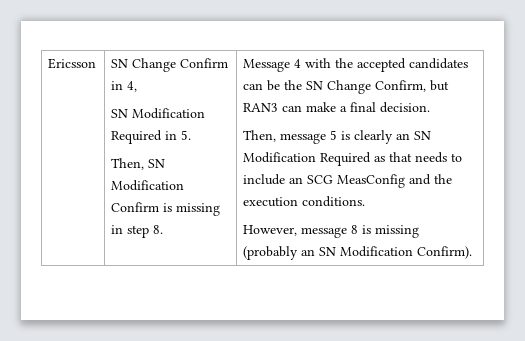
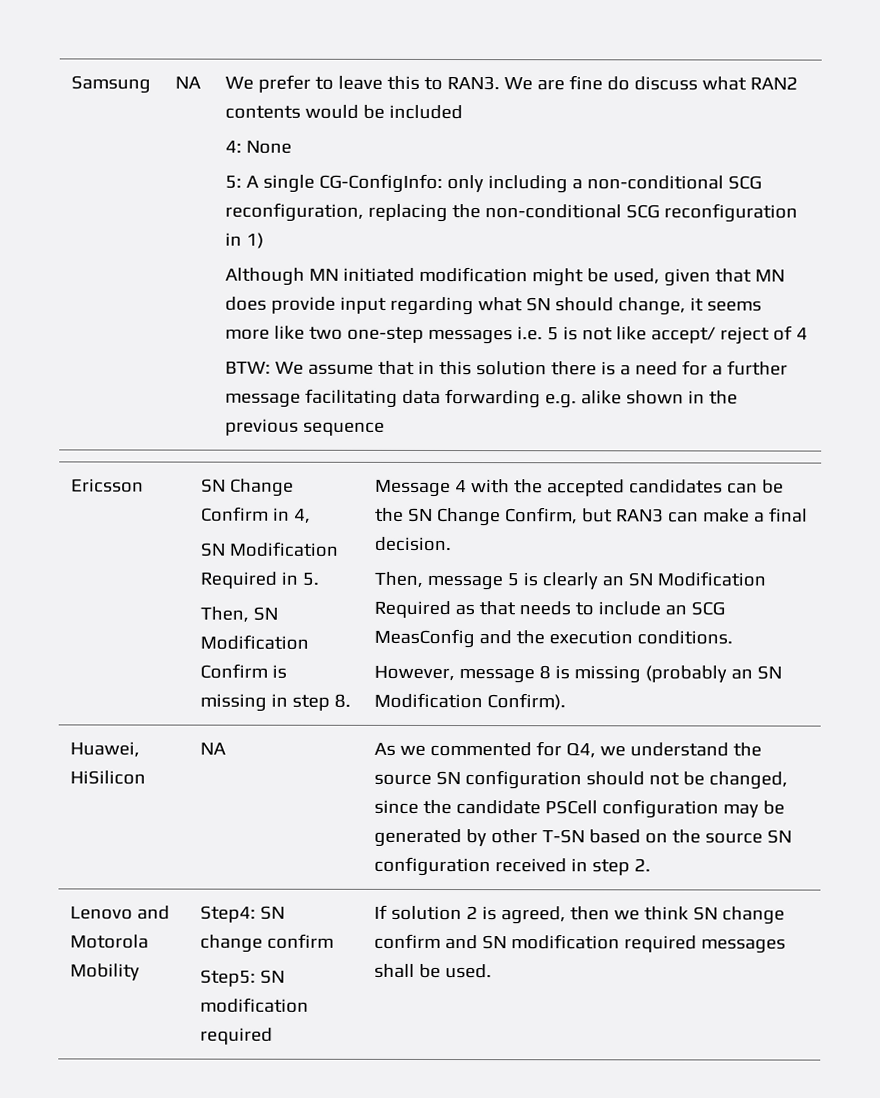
(48, 63) none -> [71,75,152,94] [175,76,202,89] [225,74,799,93] [225,104,464,120] [225,140,293,154] [225,173,763,194] [225,202,799,223] [225,232,265,249] [225,266,786,287] [225,296,763,316] [225,325,809,345] [225,360,789,376] [225,388,739,409] [225,418,386,436] Samsung | NA | We prefer to leave this to RAN3. We are fine do discuss what RAN2 contents would be included // 4: None // 5: A single CG-ConfigInfo: only including a non-conditional SCG reconfiguration, replacing the non-conditional SCG reconfiguration in 1) // Although MN initiated modification might be used, given that MN does provide input regarding what SN should change, it seems more like two one-step messages i.e. 5 is not like accept/ reject of 4 // BTW: We assume that in this solution there is a need for a further message facilitating data forwarding e.g. alike shown in the previous sequence //
(473, 252) none -> [70,741,141,758] [70,770,147,785] [200,742,227,755] [374,741,763,759] [374,770,789,790] [374,799,786,819] [374,828,793,848] [374,856,652,877] [70,905,171,920] [70,934,150,949] [70,963,141,981] [200,905,286,923] [200,933,335,953] [200,969,286,987] [200,997,310,1013] [200,1027,274,1045] [374,904,786,925] [374,933,787,954] [374,963,493,979] // Huawei, HiSilicon | NA | As we commented for Q4, we understand the source SN configuration should not be changed, since the candidate PSCell configuration may be generated by other T-SN based on the source SN configuration received in step 2. // Lenovo and Motorola Mobility | Step4: SN change confirm // Step5: SN modification required | If solution 2 is agreed, then we think SN change confirm and SN modification required messages shall be used.

